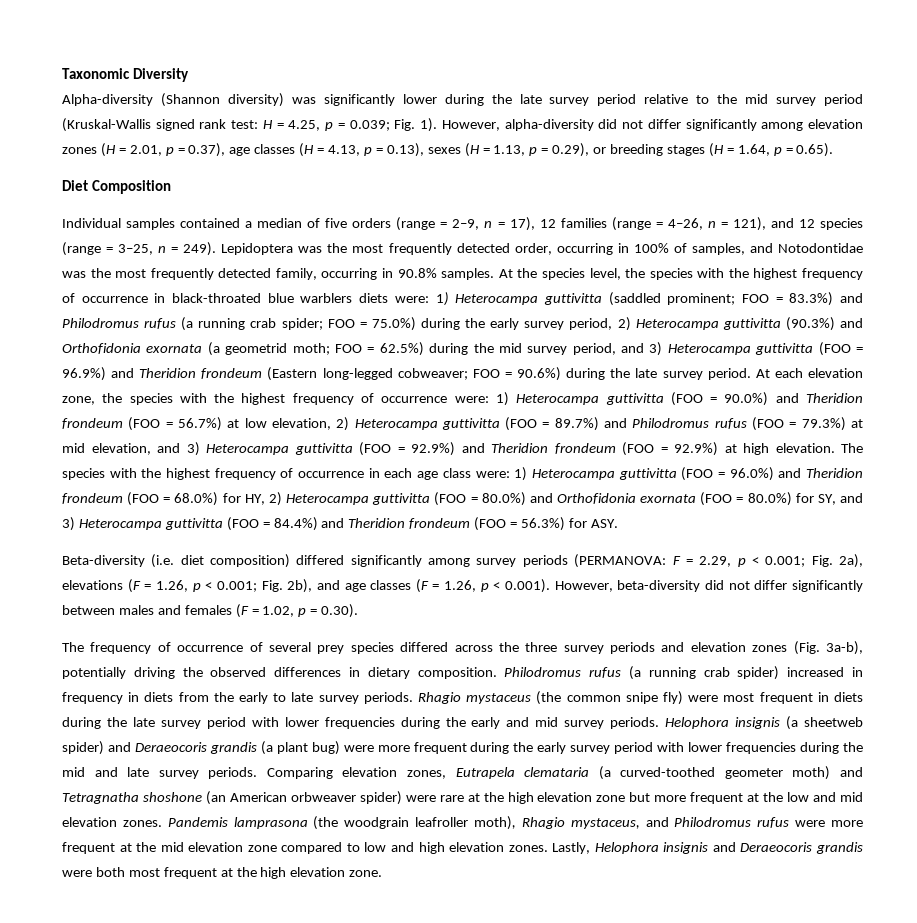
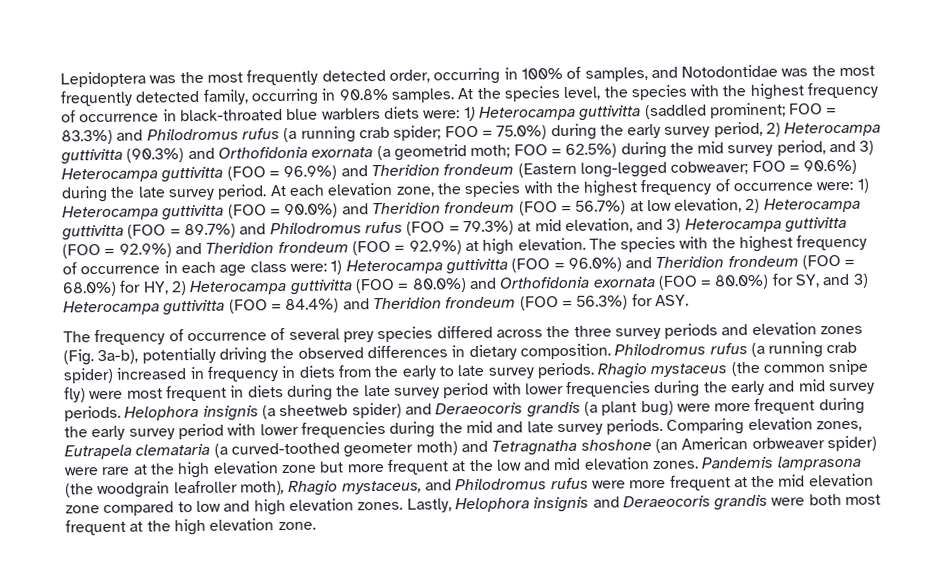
[62,68,189,82] [62,93,863,107] [62,118,863,132] [62,143,834,157] [62,180,171,194] [62,217,863,231] [62,242,217,256] Taxonomic Diversity // Alpha-diversity (Shannon diversity) was significantly lower during the late survey period relative to the mid survey period (Kruskal-Wallis signed rank test: H = 4.25, p = 0.039; Fig. 1). However, alpha-diversity did not differ significantly among elevation zones (H = 2.01, p = 0.37), age classes (H = 4.13, p = 0.13), sexes (H = 1.13, p = 0.29), or breeding stages (H = 1.64, p = 0.65). // Diet Composition // Individual samples contained a median of five orders (range = 2–9, n = 17), 12 families (range = 4–26, n = 121), and 12 species (range = 3–25, n = 249). -> (60, 79) none
[62,554,864,568] [62,579,864,593] [62,604,359,618] // Beta-diversity (i.e. diet composition) differed significantly among survey periods (PERMANOVA: F = 2.29, p < 0.001; Fig. 2a), elevations (F = 1.26, p < 0.001; Fig. 2b), and age classes (F = 1.26, p < 0.001). However, beta-diversity did not differ significantly between males and females (F = 1.02, p = 0.30). -> (689, 300) none

